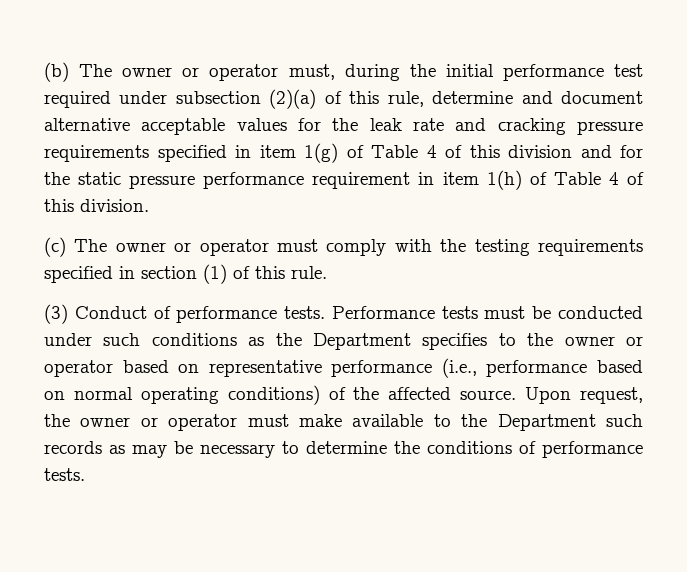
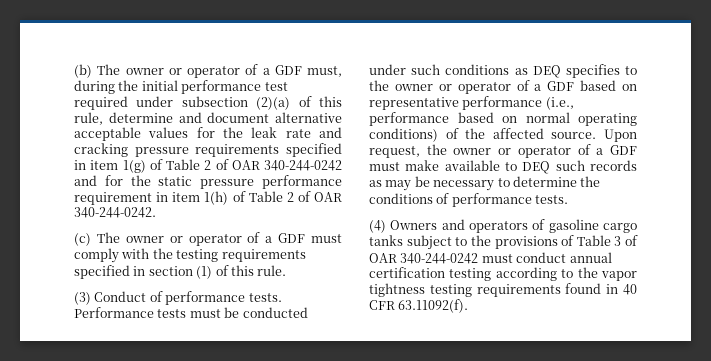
(279, 72) none -> [245,64,302,75] of a GDF
[426,145,572,158] 4 of this division -> [204,159,342,171] 2 of OAR 340-244-0242
[608,172,644,185] [44,199,149,212] 4 of this division. -> [286,191,342,202] [74,207,156,218] 2 of OAR 340-244-0242.
(269, 247) none -> [247,232,306,243] of a GDF
[275,333,411,350] the Department -> [532,65,561,78] DEQ
(113, 368) none -> [516,80,575,91] of a GDF
(238, 422) none -> [577,144,637,155] of a GDF
[461,414,596,431] the Department -> [522,161,551,174] DEQ
(85, 474) none -> [369,219,637,233] [369,235,638,250] [369,252,612,264] [369,267,637,281] [369,283,637,297] [369,299,469,313] // (4) Owners and operators of gasoline cargo tanks subject to the provisions of Table 3 of OAR 340-244-0242 must conduct annual certification testing according to the vapor tightness testing requirements found in 40 CFR 63.11092(f).

